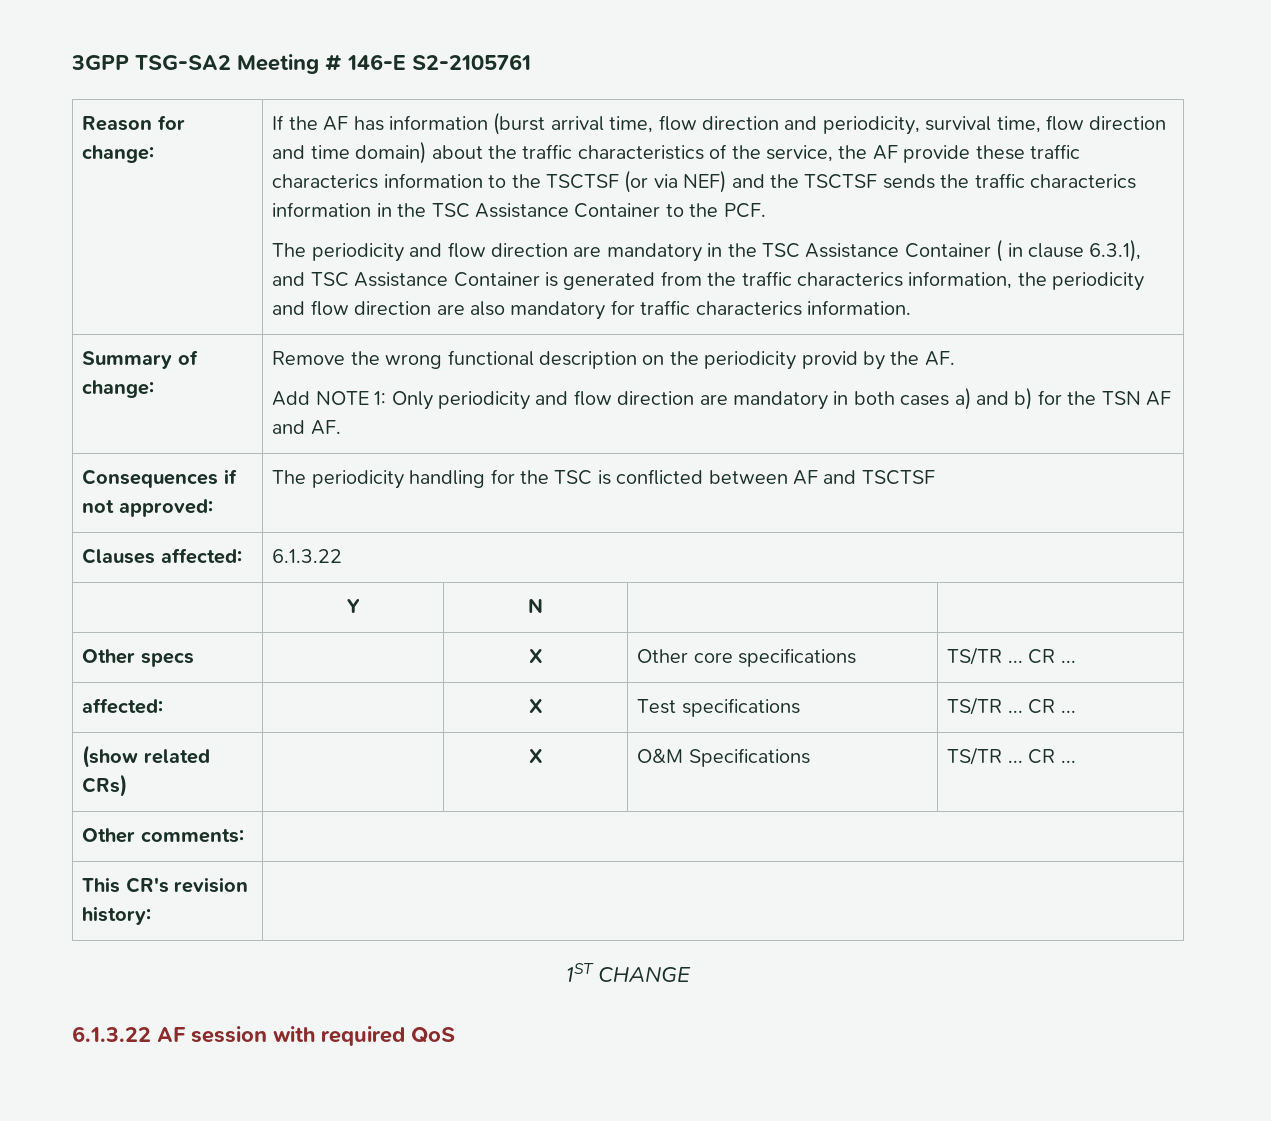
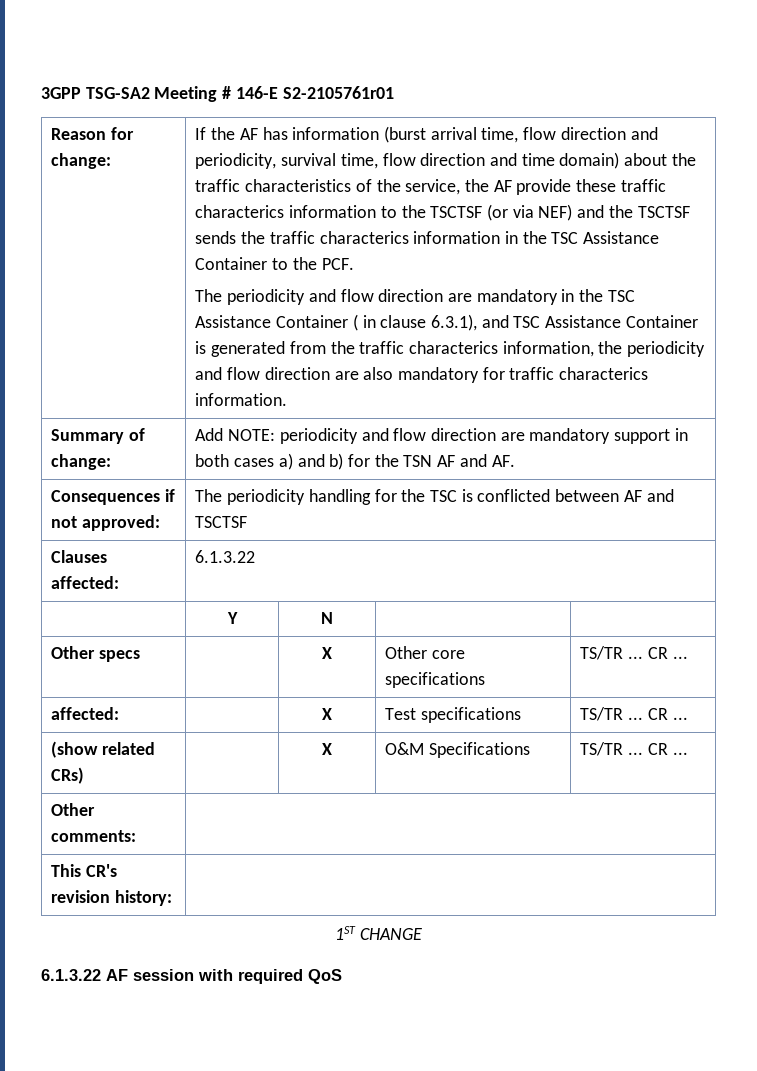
[412,54,531,70] S2-2105761 -> [282,86,394,99] S2-2105761r01
[272,350,955,370] [272,390,829,410] Remove the wrong functional description on the periodicity provid by the AF. // Add NOTE 1: Only periodicity and flow direction are mandatory -> [195,428,671,444] Add NOTE: periodicity and flow direction are mandatory support

